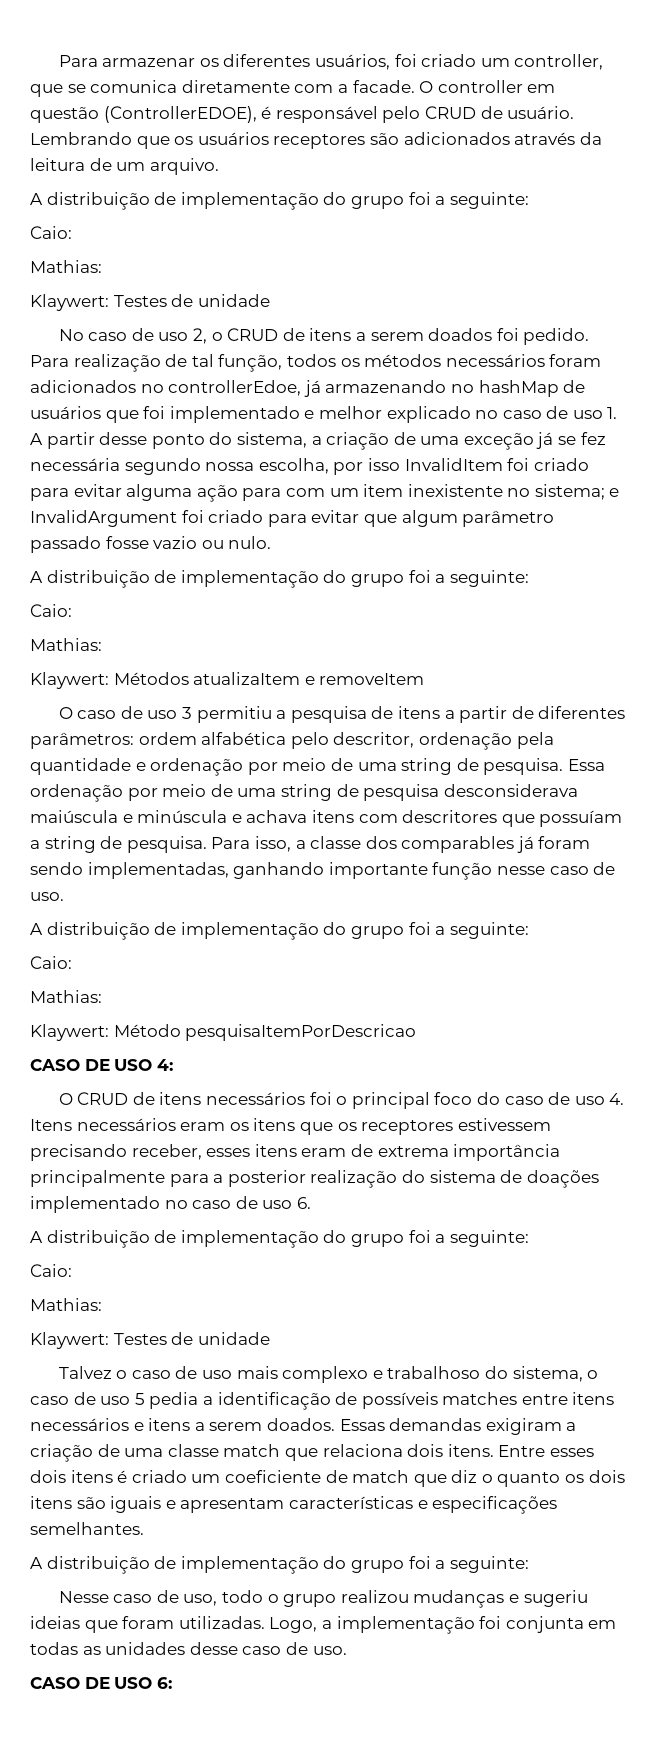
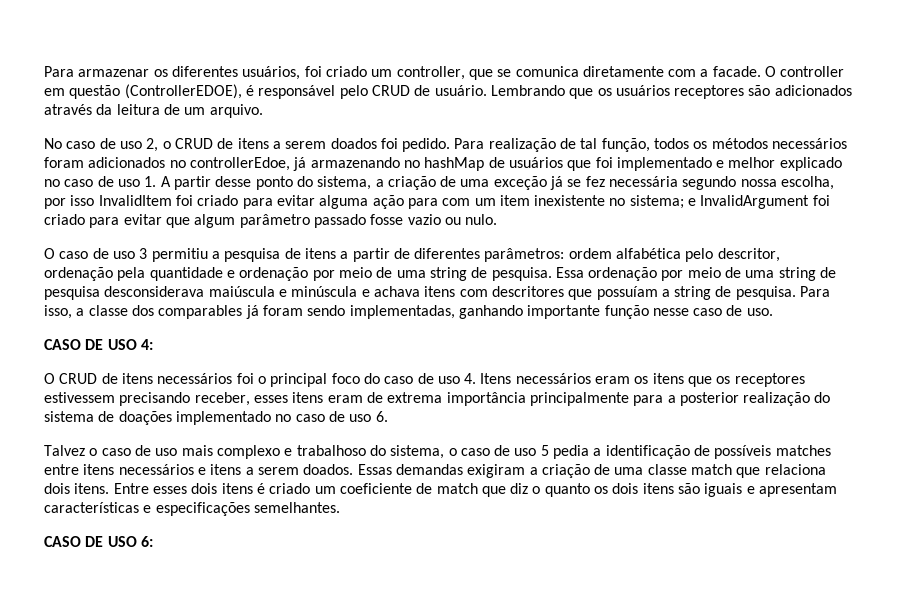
[30,192,529,210] [30,226,72,239] [30,260,102,273] [30,294,270,311] // A distribuição de implementação do grupo foi a seguinte: // Caio: // Mathias: // Klaywert: Testes de unidade -> (263, 111) none
[30,570,529,588] [30,604,72,617] [30,638,102,651] [30,672,425,689] // A distribuição de implementação do grupo foi a seguinte: // Caio: // Mathias: // Klaywert: Métodos atualizaItem e removeItem -> (498, 219) none
[30,922,529,940] [30,956,72,969] [30,990,102,1003] [30,1024,417,1041] // A distribuição de implementação do grupo foi a seguinte: // Caio: // Mathias: // Klaywert: Método pesquisaItemPorDescricao -> (773, 312) none
[30,1230,529,1248] [30,1264,72,1277] [30,1298,102,1311] [30,1332,270,1349] // A distribuição de implementação do grupo foi a seguinte: // Caio: // Mathias: // Klaywert: Testes de unidade -> (388, 416) none
[30,1556,529,1574] [58,1590,588,1608] [30,1616,617,1634] [30,1642,347,1655] // A distribuição de implementação do grupo foi a seguinte: // Nesse caso de uso, todo o grupo realizou mudanças e sugeriu ideias que foram utilizadas. Logo, a implementação foi conjunta em todas as unidades desse caso de uso. -> (340, 507) none

